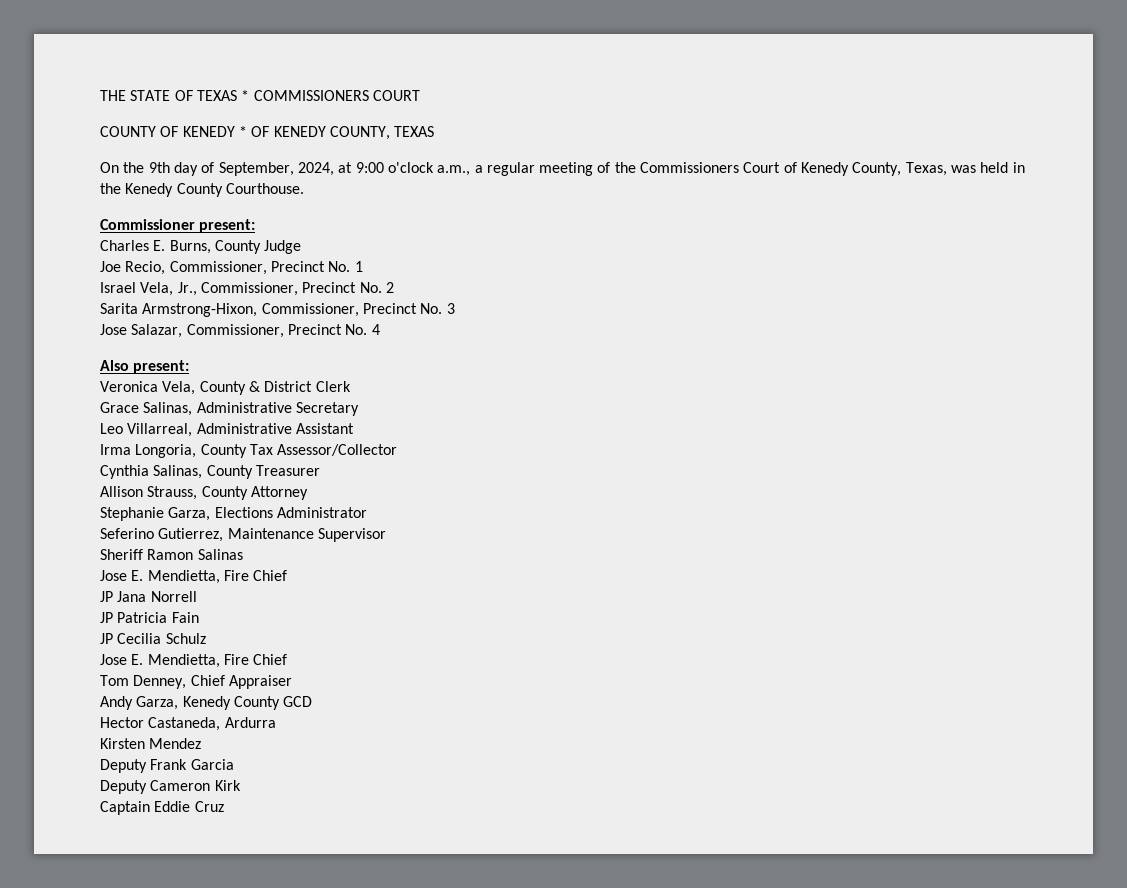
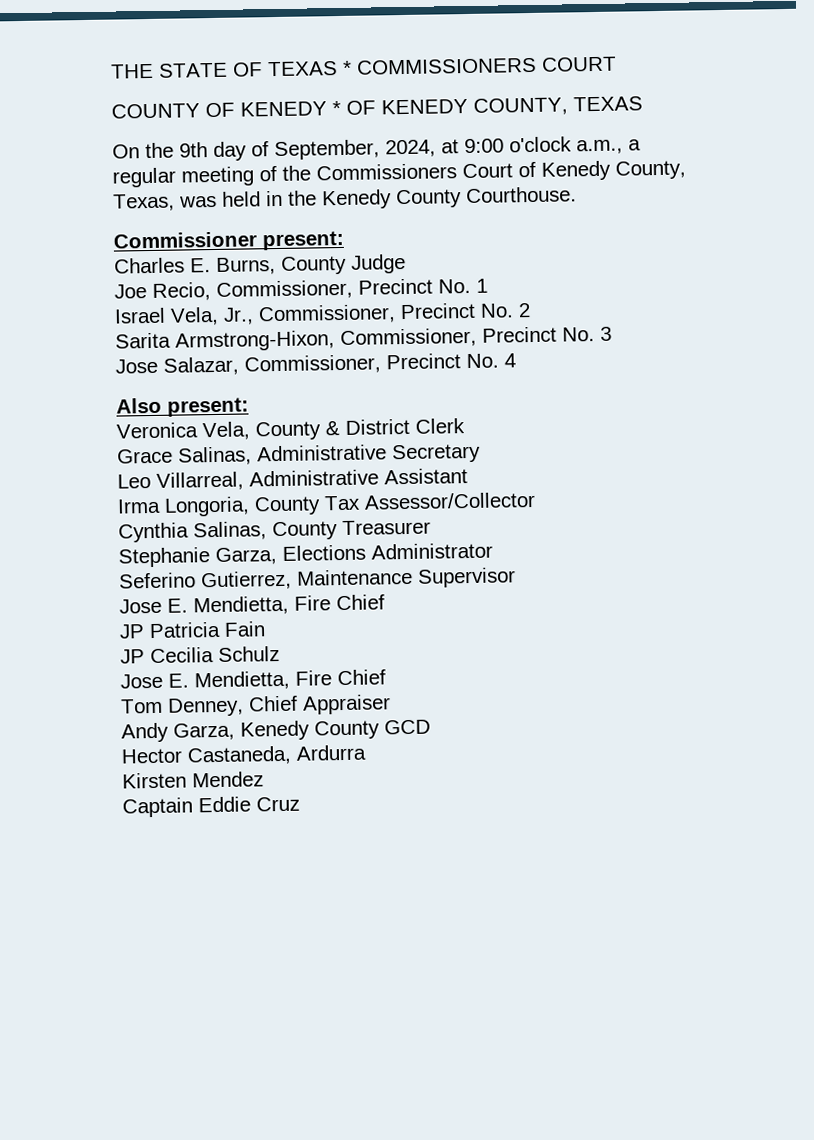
[100,486,308,500] // Allison Strauss, County Attorney -> (431, 527) none
[100,549,243,560] [100,570,288,584] [100,591,197,602] // Sheriff Ramon Salinas // Jose E. Mendietta, Fire Chief // JP Jana Norrell -> [119,594,385,616] // Jose E. Mendietta, Fire Chief
[100,759,234,773] [100,780,241,794] // Deputy Frank Garcia // Deputy Cameron Kirk -> (264, 779) none

